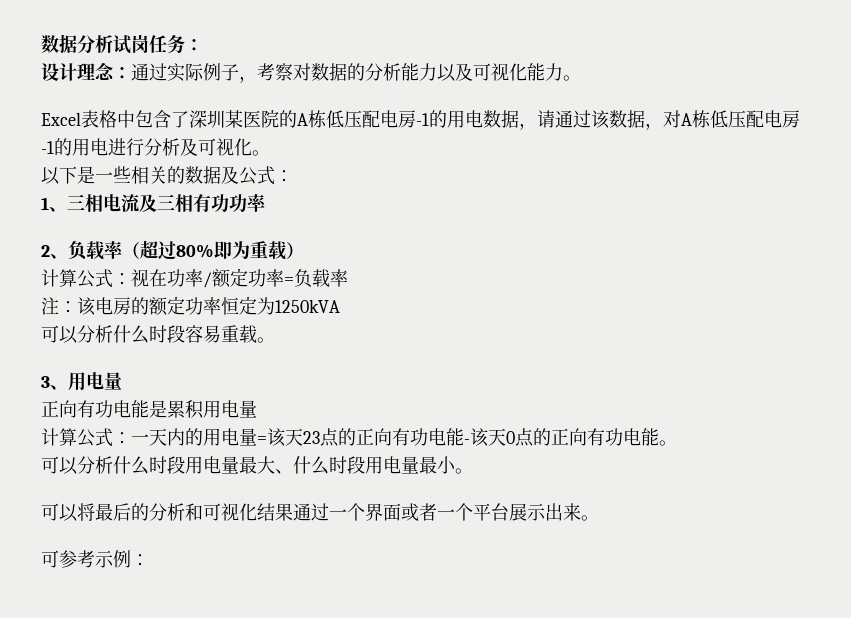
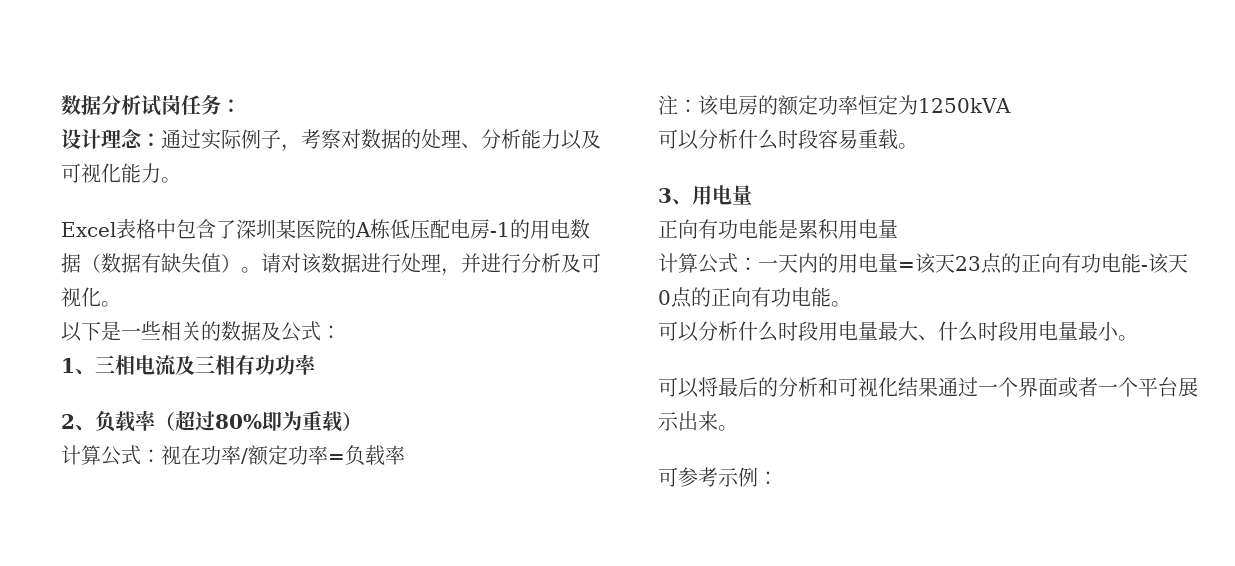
(365, 72) none -> [421,129,481,149] 处理、
[519,110,800,130] [41,138,108,156] ，请通过该数据，对A栋低压配电房-1的用电 -> [81,253,481,276] （数据有缺失值）。请对该数据进行处理，并

